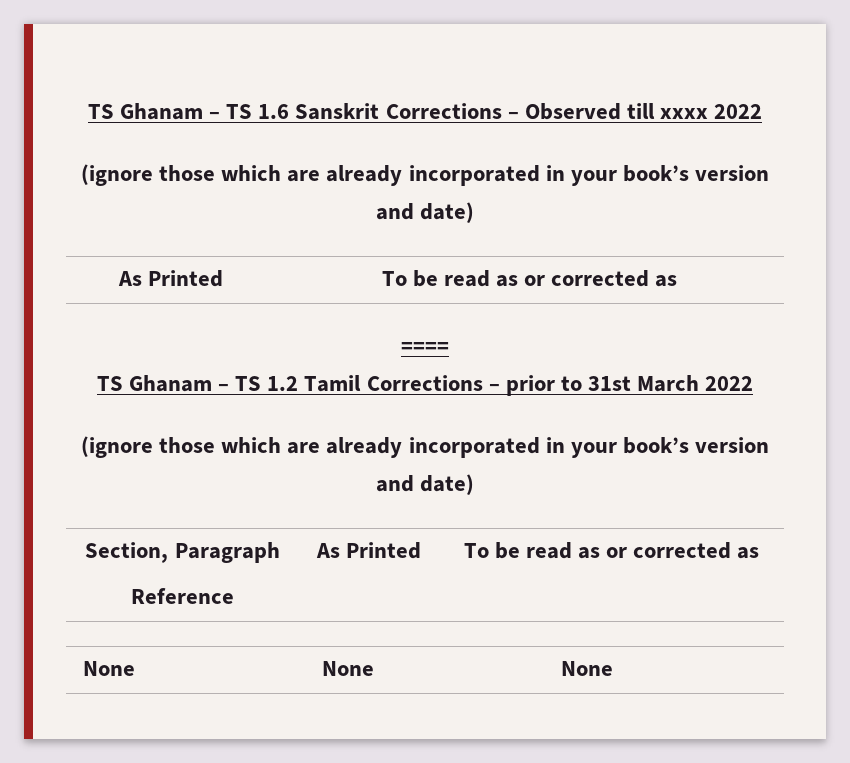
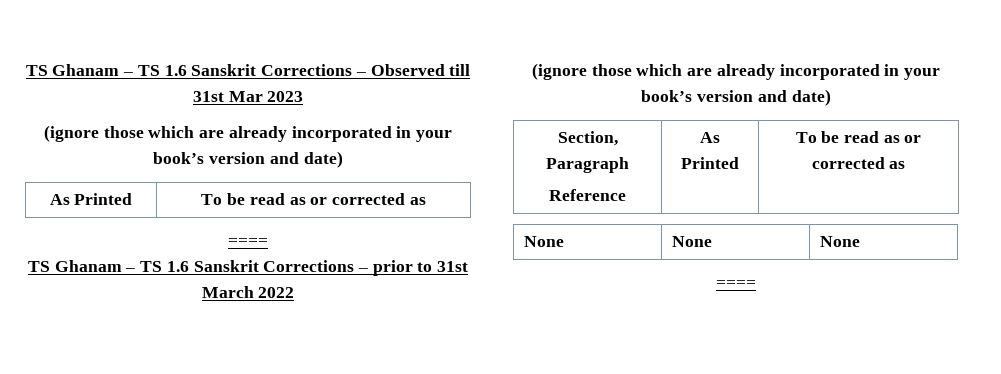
[659,104,762,119] xxxx 2022 -> [192,91,304,102] 31st Mar 2023
[267,375,362,392] 1.2 Tamil -> [166,260,259,272] 1.6 Sanskrit
(614, 668) none -> [716,280,756,288] // ====

